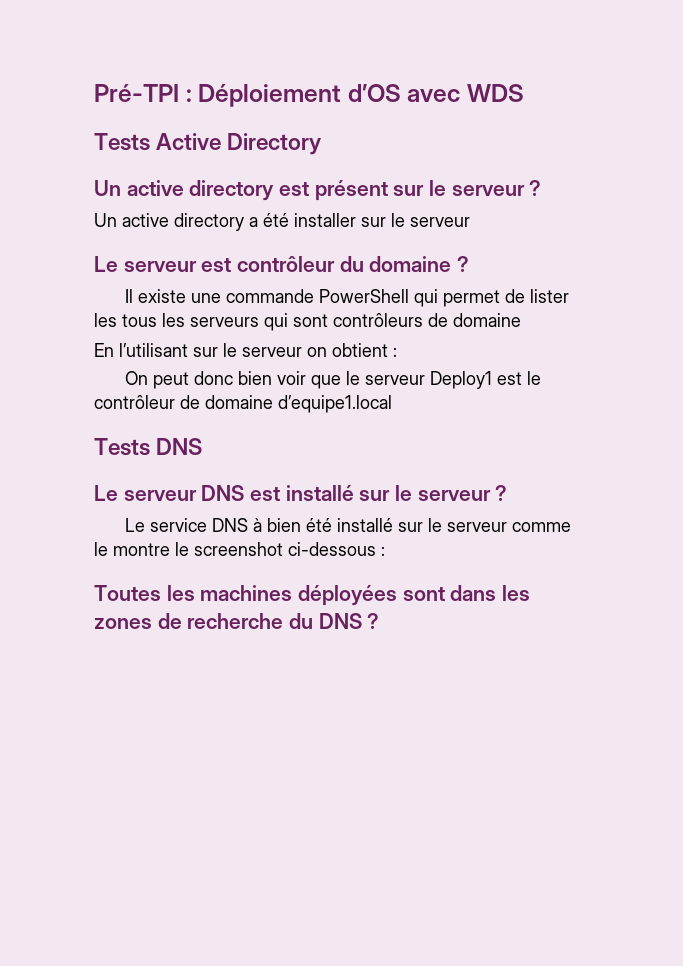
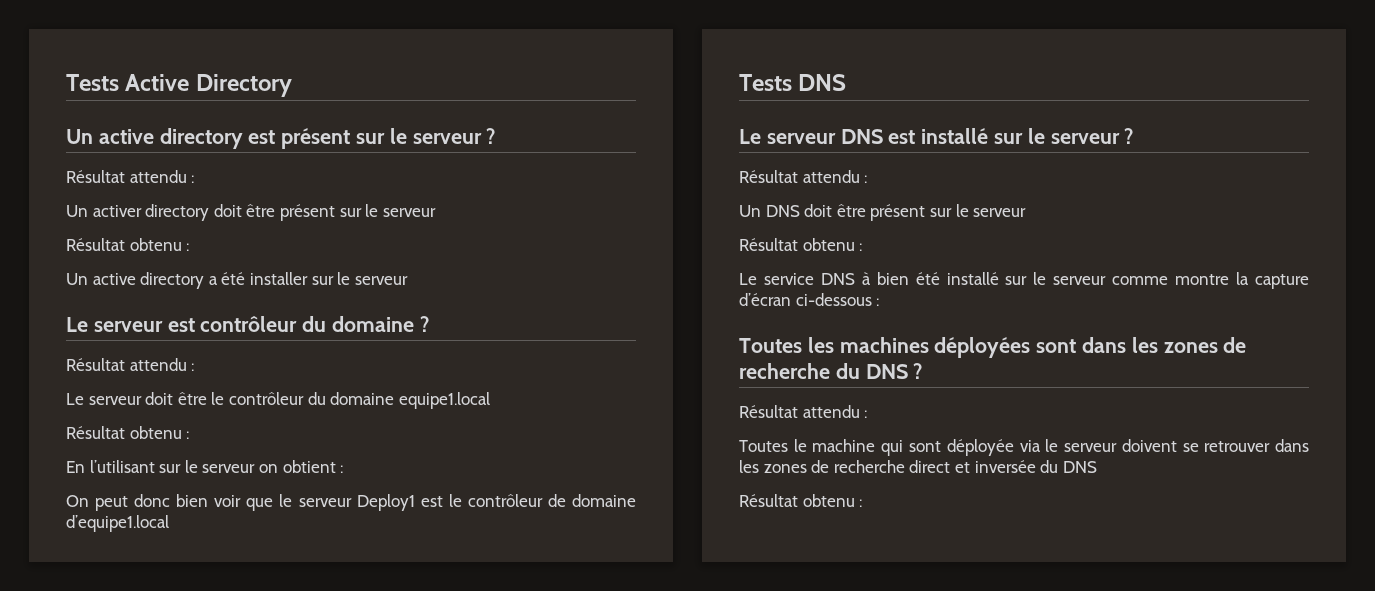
[94,84,525,107] Pré-TPI : Déploiement d’OS avec WDS // -> (66, 82) none
(542, 188) none -> [66,170,195,183] [66,204,436,221] [66,238,190,251] // Résultat attendu : // Un activer directory doit être présent sur le serveur // Résultat obtenu :
[125,289,570,307] [94,313,521,331] Il existe une commande PowerShell qui permet de lister les tous les serveurs qui sont contrôleurs de domaine -> [66,358,195,371] [66,392,490,409] [66,426,190,439] Résultat attendu : // Le serveur doit être le contrôleur du domaine equipe1.local // Résultat obtenu :
(508, 493) none -> [739,170,868,183] [739,204,1027,221] [739,238,863,251] // Résultat attendu : // Un DNS doit être présent sur le serveur // Résultat obtenu :
[94,542,283,556] le montre le screenshot -> [1175,272,1309,289] [739,293,791,306] montre la capture d’écran
(380, 621) none -> [739,405,868,418] [739,439,1309,456] [739,460,1097,473] [739,494,863,507] // Résultat attendu : // Toutes le machine qui sont déployée via le serveur doivent se retrouver dans les zones de recherche direct et inversée du DNS // Résultat obtenu :

